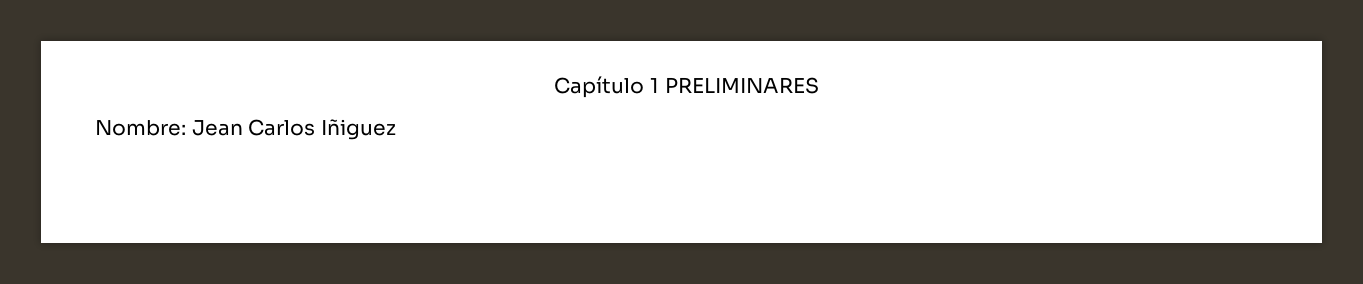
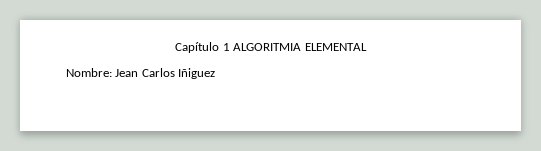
[664,77,819,94] PRELIMINARES -> [233,43,367,51] ALGORITMIA ELEMENTAL

